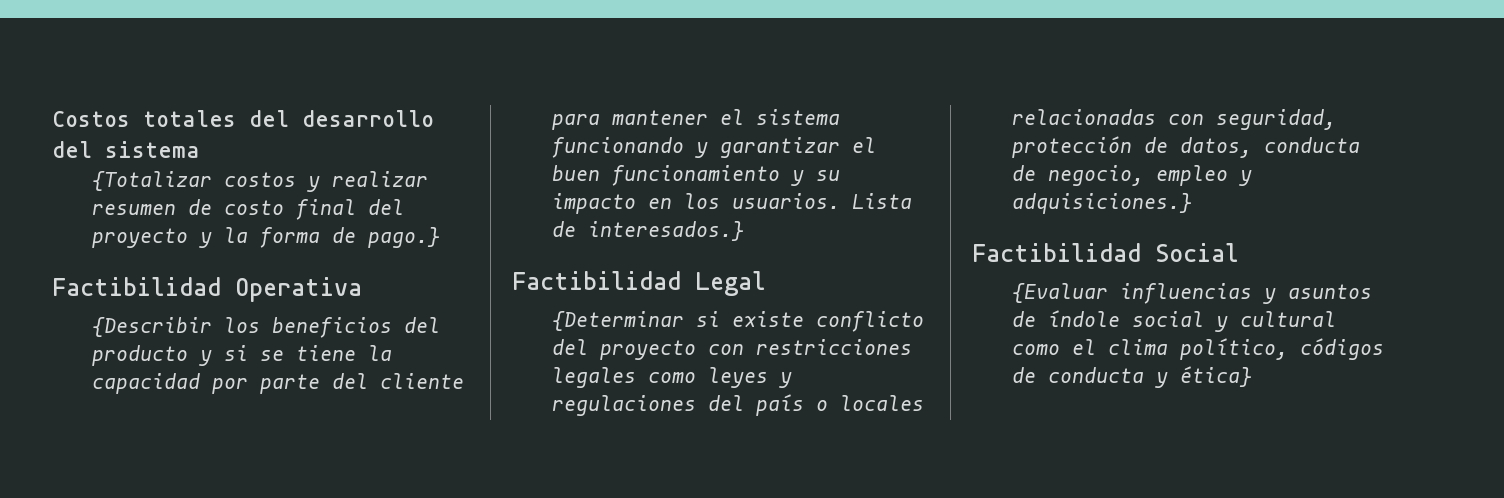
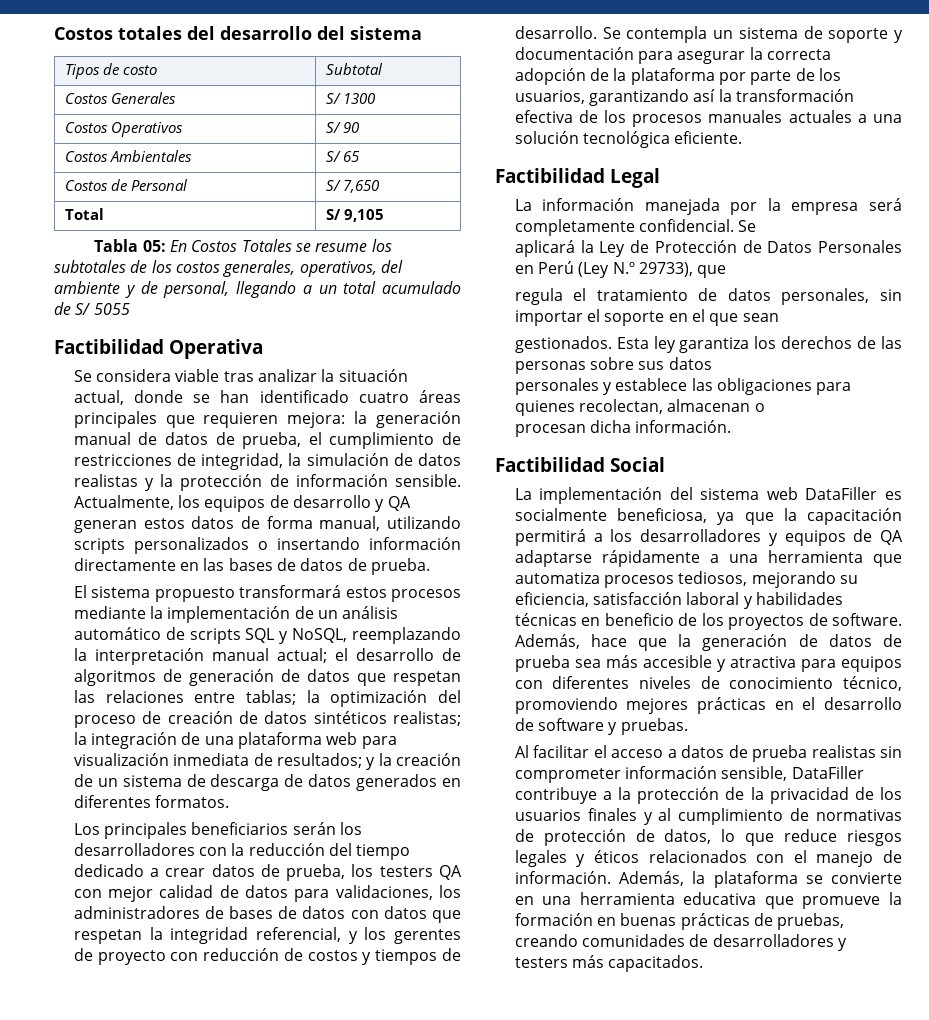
[91,171,428,192] [91,199,404,220] [91,227,440,248] [52,277,362,302] [91,317,440,338] [91,345,392,366] [91,373,464,394] [551,109,840,130] [551,137,876,158] [551,165,840,186] [551,193,912,214] [551,221,744,241] [512,271,766,296] [551,311,924,332] [551,339,912,360] [551,367,792,388] [551,394,924,416] [1011,109,1336,130] [1011,136,1360,158] [1011,165,1252,186] [1011,193,1192,214] [972,243,1239,262] [1011,283,1372,304] [1011,310,1336,332] [1011,338,1384,360] [1011,366,1252,388] // {Totalizar costos y realizar resumen de costo final del proyecto y la forma de pago.} // Factibilidad Operativa // {Describir los beneficios del producto y si se tiene la capacidad por parte del cliente para mantener el sistema funcionando y garantizar el buen funcionamiento y su impacto en los usuarios. Lista de interesados.} // Factibilidad Legal // {Determinar si existe conflicto del proyecto con restricciones legales como leyes y regulaciones del país o locales relacionadas con seguridad, protección de datos, conducta de negocio, empleo y adquisiciones.} // Factibilidad Social // {Evaluar influencias y asuntos de índole social y cultural como el clima político, códigos de conducta y ética} -> [65,63,158,79] [326,63,384,75] [65,92,177,104] [326,93,376,104] [65,122,184,137] [326,122,360,133] [65,150,193,162] [326,151,361,162] [65,179,189,191] [326,180,380,193] [65,208,105,220] [326,209,385,222] [94,239,392,252] [54,260,403,277] [54,281,461,298] [54,302,130,315] [54,339,263,359] [73,369,408,382] [73,390,461,405] [73,411,462,428] [73,432,461,449] [73,453,461,470] [73,474,462,491] [73,495,411,512] [73,516,461,533] [73,537,462,554] [73,558,431,575] [73,585,461,602] [73,606,399,623] [73,627,462,644] [73,648,462,665] [73,669,462,686] [73,690,461,707] [73,711,462,728] [73,732,397,749] [73,753,462,770] [73,774,461,791] [73,795,230,808] [73,822,363,839] [73,843,411,860] [73,864,462,881] [73,885,462,902] [73,906,461,923] [73,927,461,944] [73,948,461,965] [514,26,903,43] [514,47,832,64] [514,68,842,85] [514,89,855,106] [514,110,902,127] [514,131,743,148] [495,168,660,188] [514,198,902,215] [514,219,757,236] [514,240,902,257] [514,261,727,278] [514,288,902,305] [514,309,779,326] [514,336,902,353] [514,357,712,374] [514,378,852,395] [514,399,765,416] [514,420,732,437] [495,457,665,472] [514,487,902,504] [514,508,902,525] [514,529,904,546] [514,550,902,567] [514,571,859,588] [514,592,844,609] [514,613,902,630] [514,634,902,651] [514,655,902,672] [514,676,902,691] [514,697,903,714] [514,718,688,735] [514,745,902,762] [514,766,864,783] [514,787,902,804] [514,808,902,825] [514,829,902,846] [514,850,902,867] [514,871,902,888] [514,892,902,909] [514,913,845,930] [514,934,848,951] [514,955,704,972] // Tipos de costo | Subtotal // Costos Generales | S/ 1300 // Costos Operativos | S/ 90 // Costos Ambientales | S/ 65 // Costos de Personal | S/ 7,650 // Total | S/ 9,105 // Tabla 05: En Costos Totales se resume los subtotales de los costos generales, operativos, del ambiente y de personal, llegando a un total acumulado de S/ 5055 // Factibilidad Operativa // Se considera viable tras analizar la situación actual, donde se han identificado cuatro áreas principales que requieren mejora: la generación manual de datos de prueba, el cumplimiento de restricciones de integridad, la simulación de datos realistas y la protección de información sensible. Actualmente, los equipos de desarrollo y QA generan estos datos de forma manual, utilizando scripts personalizados o insertando información directamente en las bases de datos de prueba. // El sistema propuesto transformará estos procesos mediante la implementación de un análisis automático de scripts SQL y NoSQL, reemplazando la interpretación manual actual; el desarrollo de algoritmos de generación de datos que respetan las relaciones entre tablas; la optimización del proceso de creación de datos sintéticos realistas; la integración de una plataforma web para visualización inmediata de resultados; y la creación de un sistema de descarga de datos generados en diferentes formatos. // Los principales beneficiarios serán los desarrolladores con la reducción del tiempo dedicado a crear datos de prueba, los testers QA con mejor calidad de datos para validaciones, los administradores de bases de datos con datos que respetan la integridad referencial, y los gerentes de proyecto con reducción de costos y tiempos de desarrollo. Se contempla un sistema de soporte y documentación para asegurar la correcta adopción de la plataforma por parte de los usuarios, garantizando así la transformación efectiva de los procesos manuales actuales a una solución tecnológica eficiente. // Factibilidad Legal // La información manejada por la empresa será completamente confidencial. Se // aplicará la Ley de Protección de Datos Personales en Perú (Ley N.º 29733), que // regula el tratamiento de datos personales, sin importar el soporte en el que sean // gestionados. Esta ley garantiza los derechos de las personas sobre sus datos // personales y establece las obligaciones para quienes recolectan, almacenan o // procesan dicha información. // Factibilidad Social // La implementación del sistema web DataFiller es socialmente beneficiosa, ya que la capacitación permitirá a los desarrolladores y equipos de QA adaptarse rápidamente a una herramienta que automatiza procesos tediosos, mejorando su eficiencia, satisfacción laboral y habilidades técnicas en beneficio de los proyectos de software. Además, hace que la generación de datos de prueba sea más accesible y atractiva para equipos con diferentes niveles de conocimiento técnico, promoviendo mejores prácticas en el desarrollo de software y pruebas. // Al facilitar el acceso a datos de prueba realistas sin comprometer información sensible, DataFiller contribuye a la protección de la privacidad de los usuarios finales y al cumplimiento de normativas de protección de datos, lo que reduce riesgos legales y éticos relacionados con el manejo de información. Además, la plataforma se convierte en una herramienta educativa que promueve la formación en buenas prácticas de pruebas, creando comunidades de desarrolladores y testers más capacitados.

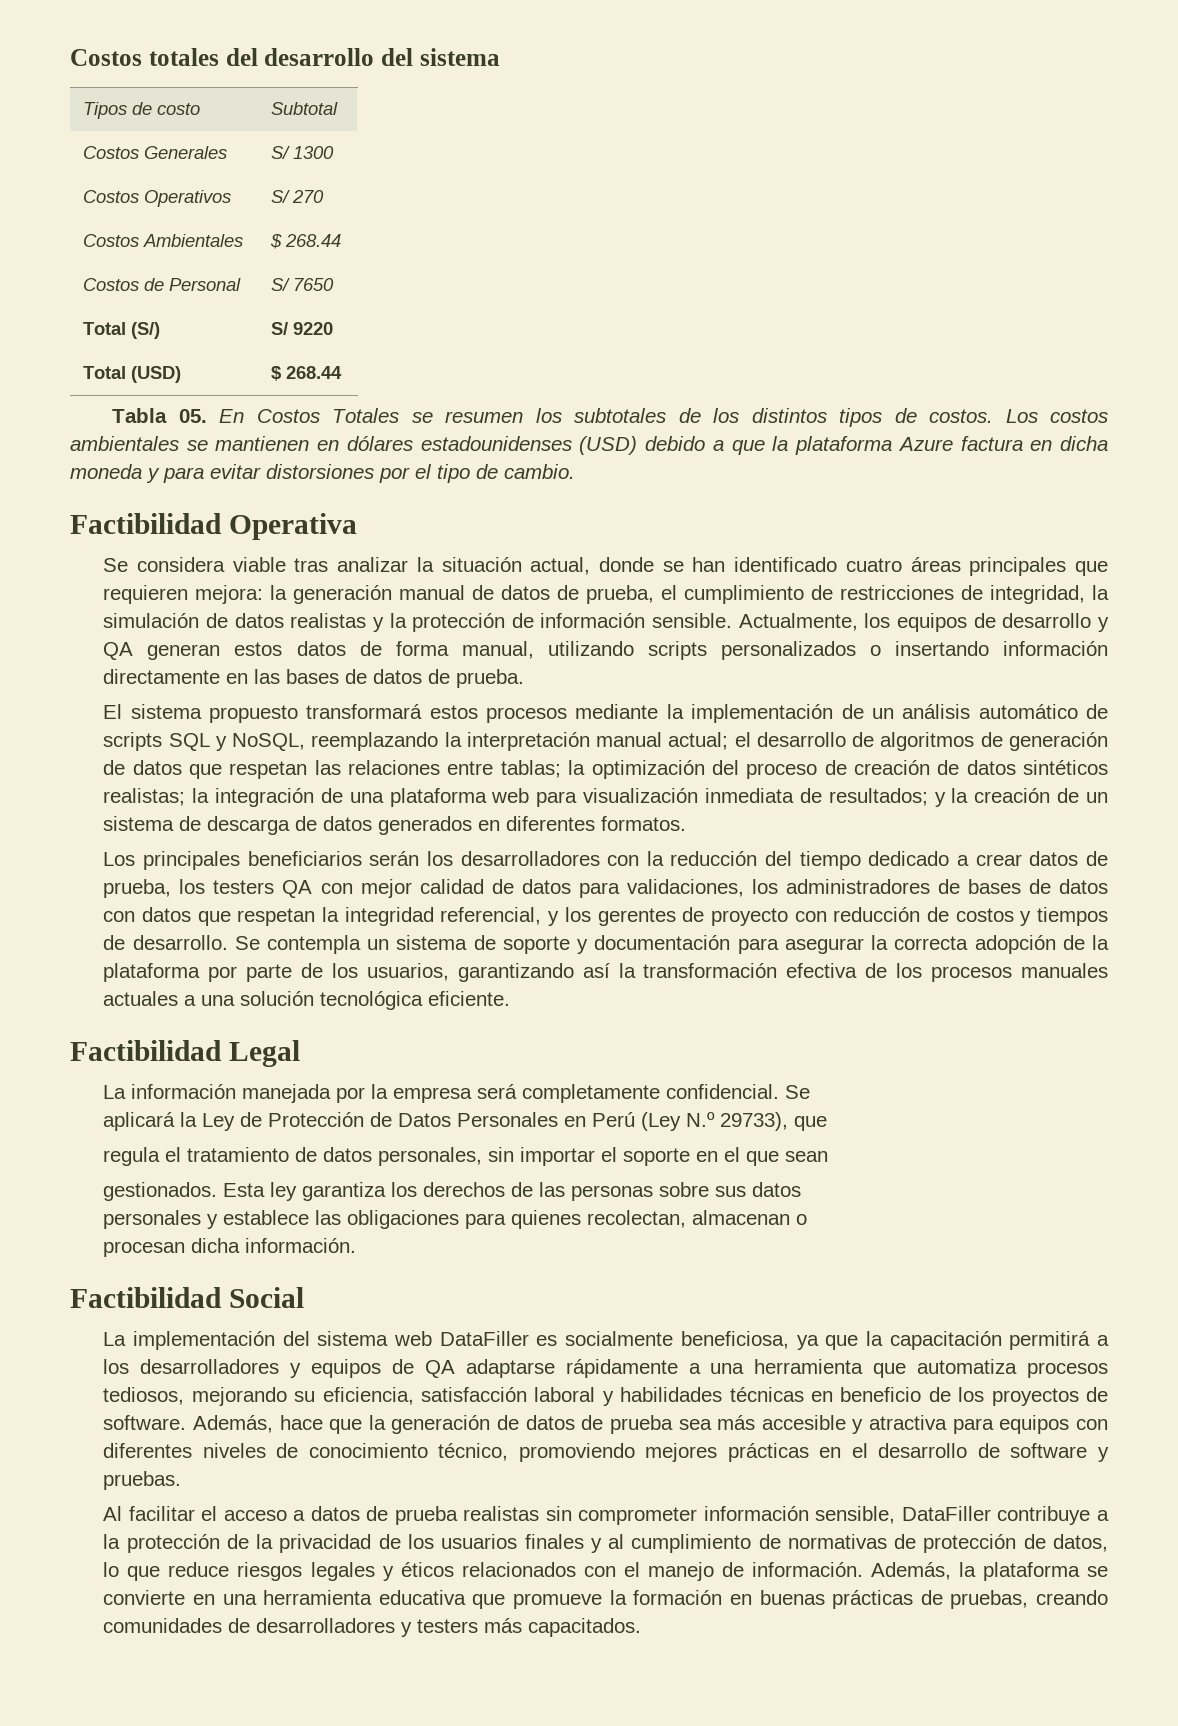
[343,122,360,133] 90 -> [292,190,325,203] 270
[326,151,361,162] S/ 65 -> [270,234,342,249] $ 268.44
[343,180,380,193] [65,208,105,220] [326,209,385,222] 7,650 // Total | S/ 9,105 -> [293,278,335,291] [83,322,161,339] [271,322,334,335] [83,366,182,383] [271,366,343,381] 7650 // Total (S/) | S/ 9220 // Total (USD) | $ 268.44
[142,240,166,252] 05: -> [178,409,207,423] 05.
[315,243,368,252] resume -> [445,411,524,423] resumen
[175,260,403,277] [54,281,461,298] [54,302,130,315] costos generales, operativos, del ambiente y de personal, llegando a un total acumulado de S/ 5055 -> [751,408,1109,427] [70,436,1109,455] [70,464,575,483] distintos tipos de costos. Los costos ambientales se mantienen en dólares estadounidenses (USD) debido a que la plataforma Azure factura en dicha moneda y para evitar distorsiones por el tipo de cambio.

